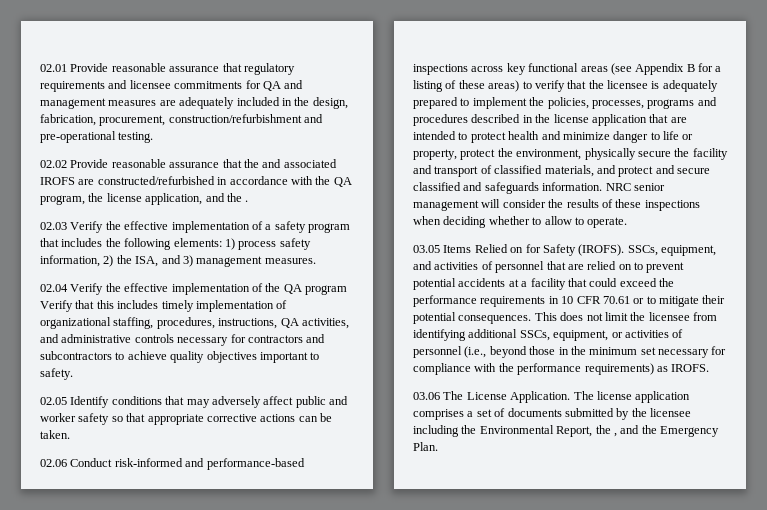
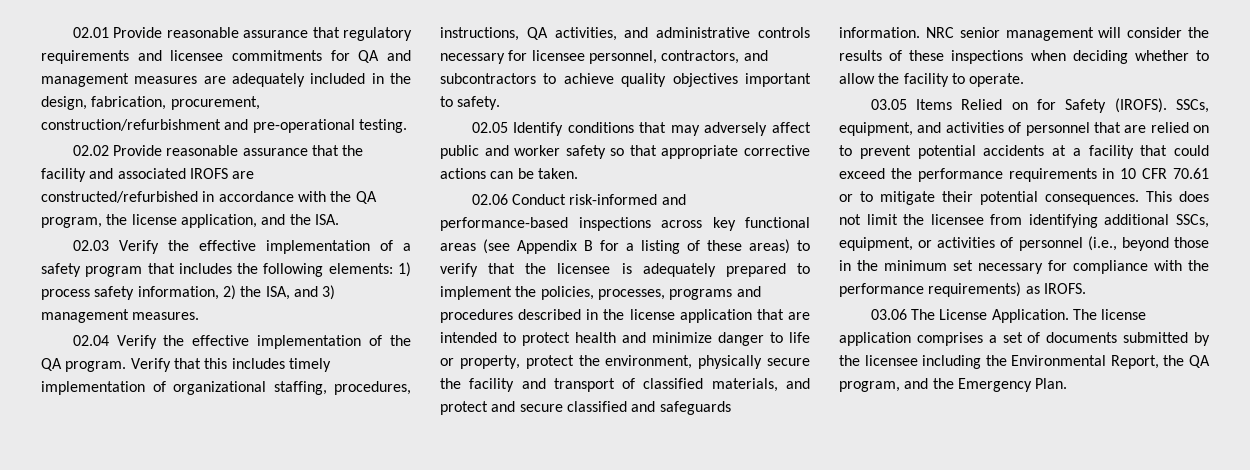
(259, 163) none -> [41,168,86,182] facility
[245,200,249,202] . -> [314,214,339,225] ISA.
[305,285,347,295] program -> [65,361,127,372] program.
[247,335,303,343] contractors -> [531,50,740,64] licensee personnel, contractors,
(572, 220) none -> [878,73,949,87] the facility
[613,433,617,437] , -> [1189,355,1210,368] [839,381,900,392] QA program,

